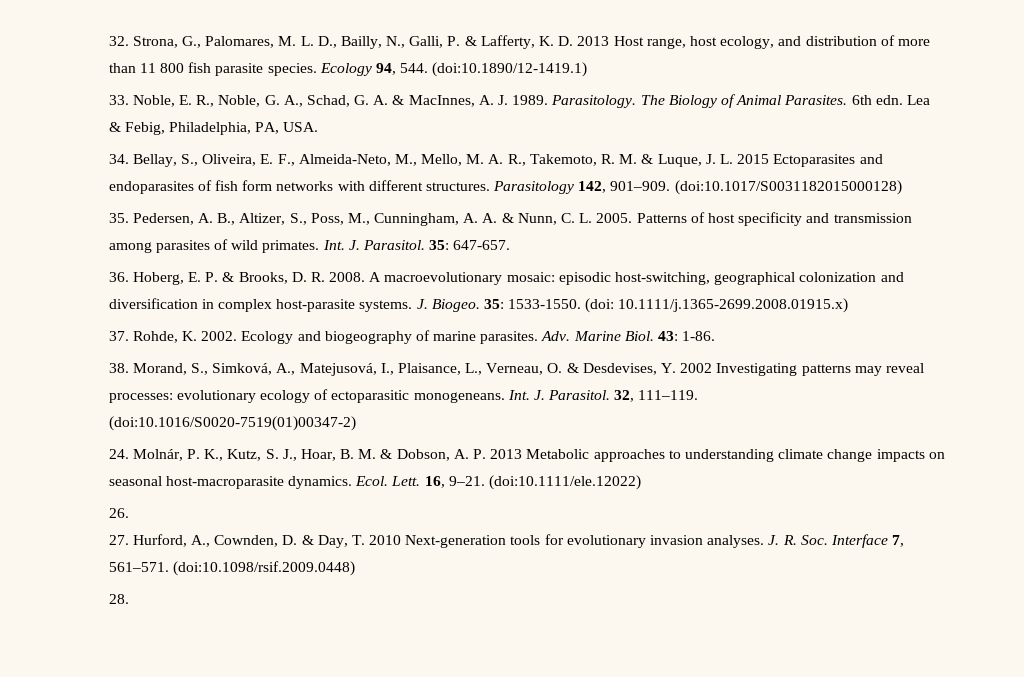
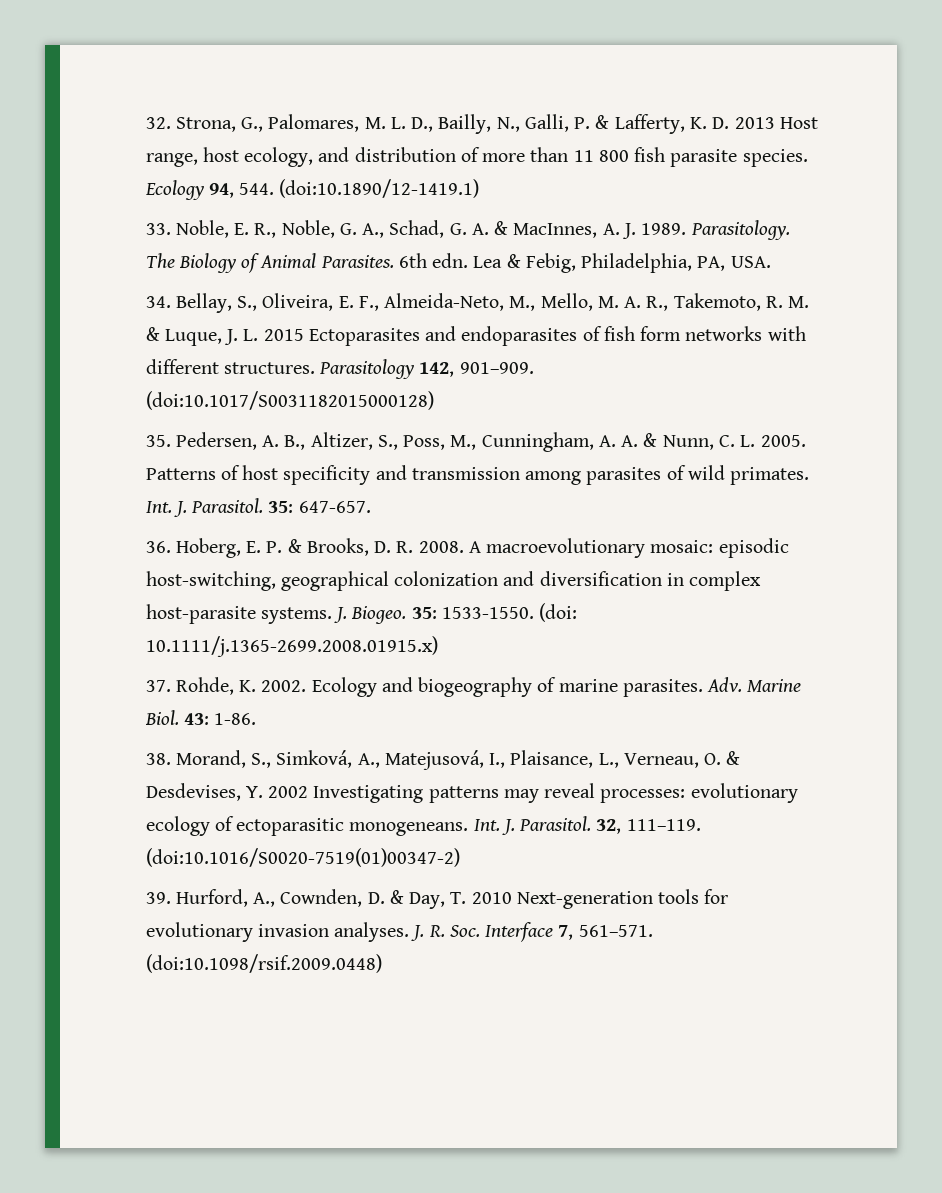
[108,449,945,462] [108,475,641,490] [108,508,129,518] [108,535,129,545] 24. Molnár, P. K., Kutz, S. J., Hoar, B. M. & Dobson, A. P. 2013 Metabolic approaches to understanding climate change impacts on seasonal host-macroparasite dynamics. Ecol. Lett. 16, 9–21. (doi:10.1111/ele.12022) // 26. // 27. -> [145,892,171,904] 39.
[108,594,129,604] // 28. -> (382, 963) none

